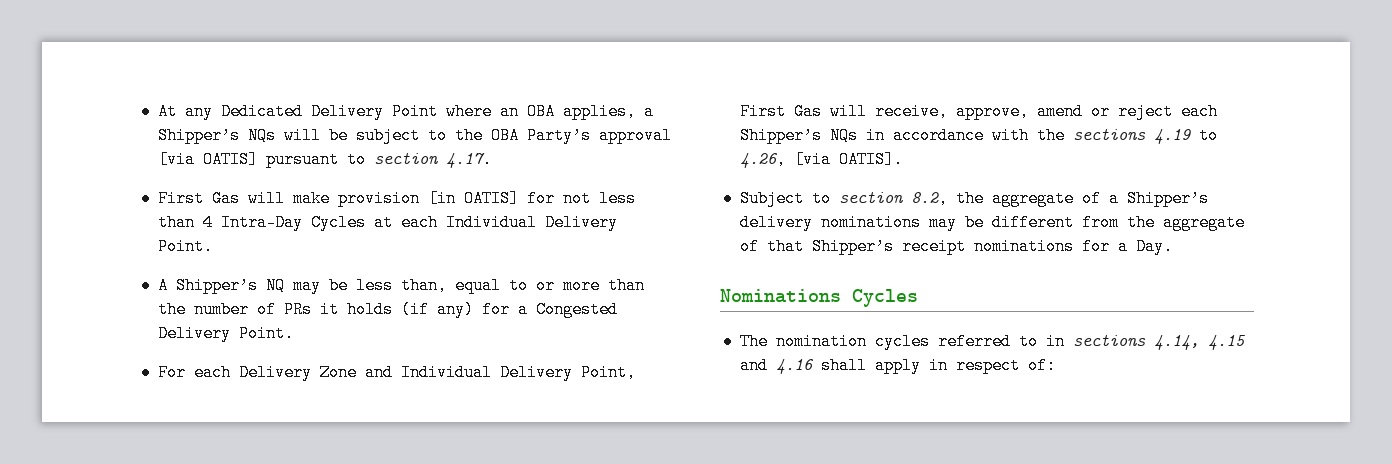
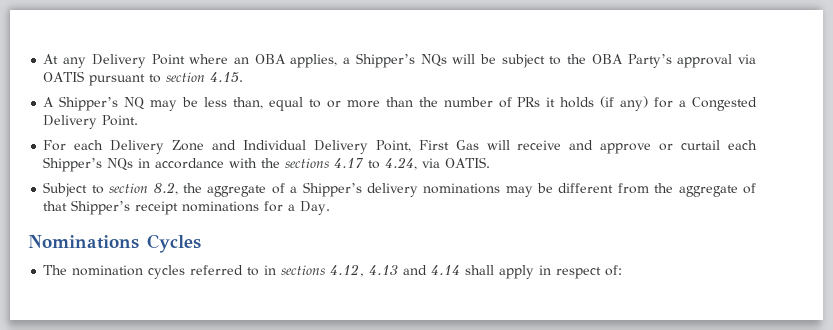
[220,103,303,120] Dedicated -> (87, 62) none
[157,151,258,168] [via OATIS] -> [738,54,757,64] [43,71,85,82] via OATIS
[445,151,492,169] [157,190,636,207] [157,214,618,231] [157,238,213,255] 4.17. // First Gas will make provision [in OATIS] for not less than 4 Intra-Day Cycles at each Individual Delivery Point. -> [210,72,244,83] 4.15.
[874,103,1173,120] receive, approve, amend or reject -> [517,140,721,154] receive and approve or curtail
[1153,127,1218,145] [739,151,903,169] 4.19 to 4.26, [via OATIS]. -> [334,157,491,170] 4.17 to 4.24, via OATIS.
[1153,335,1245,351] [739,357,814,375] 4.14, 4.15 and 4.16 -> [330,264,461,277] 4.12, 4.13 and 4.14

